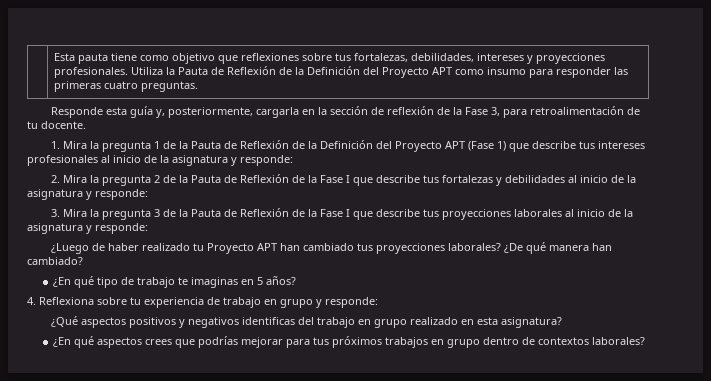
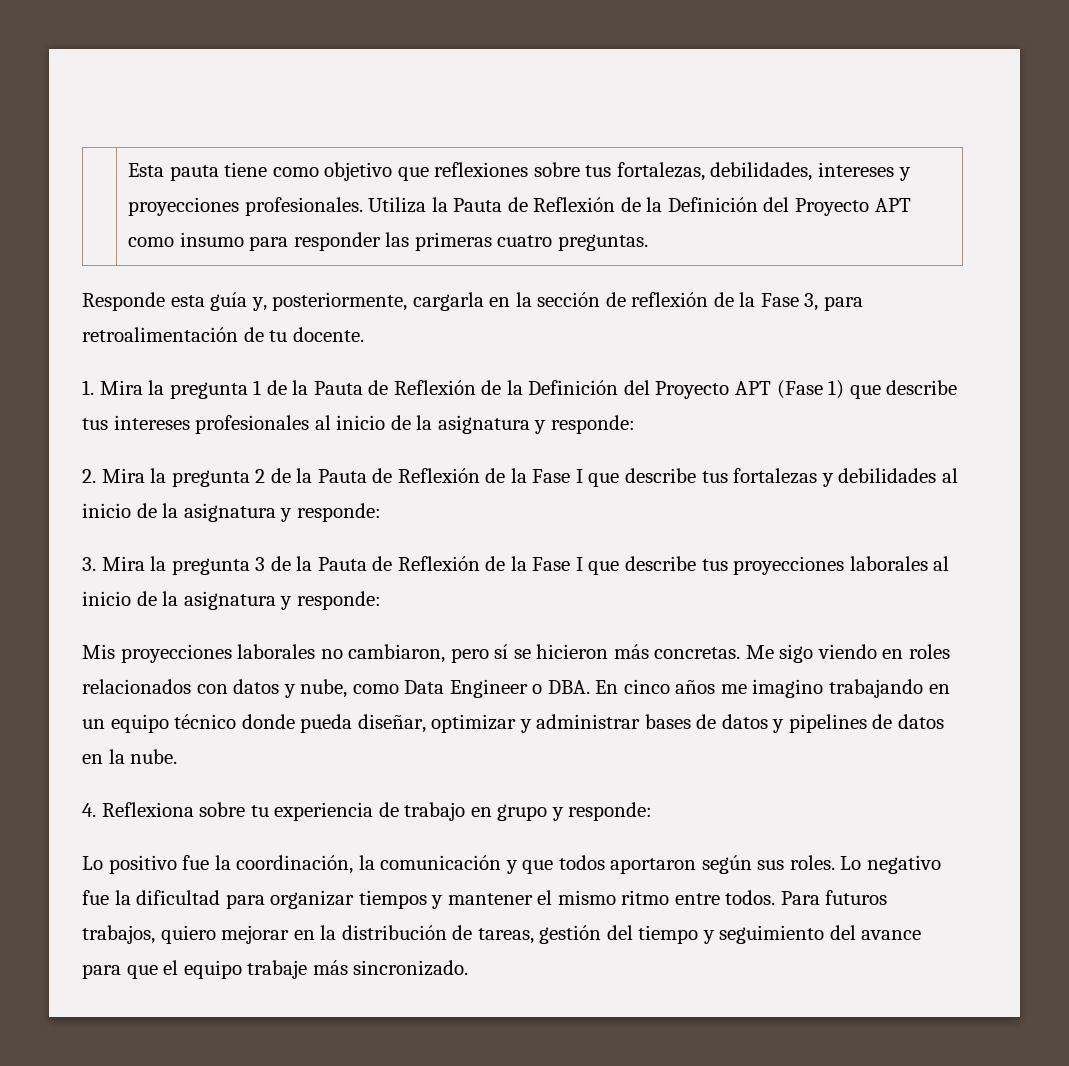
[51,242,613,254] [27,257,83,265] [52,276,296,288] ¿Luego de haber realizado tu Proyecto APT han cambiado tus proyecciones laborales? ¿De qué manera han cambiado? // ¿En qué tipo de trabajo te imaginas en 5 años? -> [82,644,951,663] [82,679,950,698] [82,714,945,733] [82,749,178,764] Mis proyecciones laborales no cambiaron, pero sí se hicieron más concretas. Me sigo viendo en roles relacionados con datos y nube, como Data Engineer o DBA. En cinco años me imagino trabajando en un equipo técnico donde pueda diseñar, optimizar y administrar bases de datos y pipelines de datos en la nube.
[51,316,563,328] [52,336,645,348] ¿Qué aspectos positivos y negativos identificas del trabajo en grupo realizado en esta asignatura? // ¿En qué aspectos crees que podrías mejorar para tus próximos trabajos en grupo dentro de contextos laborales? -> [82,855,942,874] [82,890,888,909] [82,925,922,944] [82,960,469,979] Lo positivo fue la coordinación, la comunicación y que todos aportaron según sus roles. Lo negativo fue la dificultad para organizar tiempos y mantener el mismo ritmo entre todos. Para futuros trabajos, quiero mejorar en la distribución de tareas, gestión del tiempo y seguimiento del avance para que el equipo trabaje más sincronizado.

